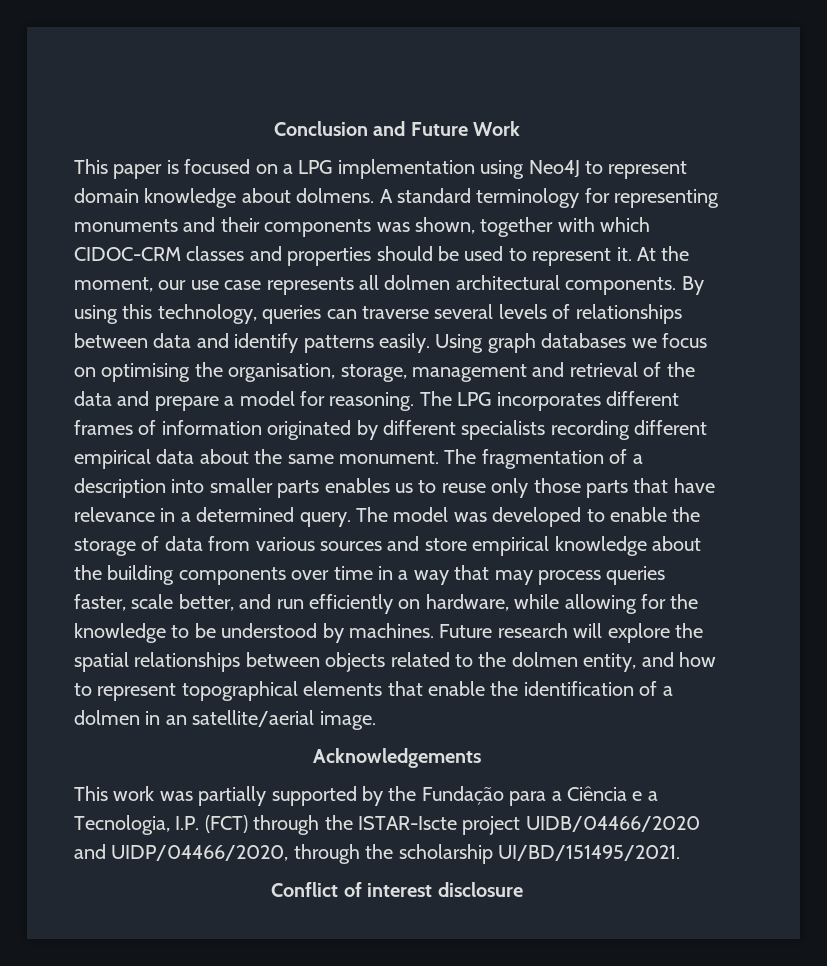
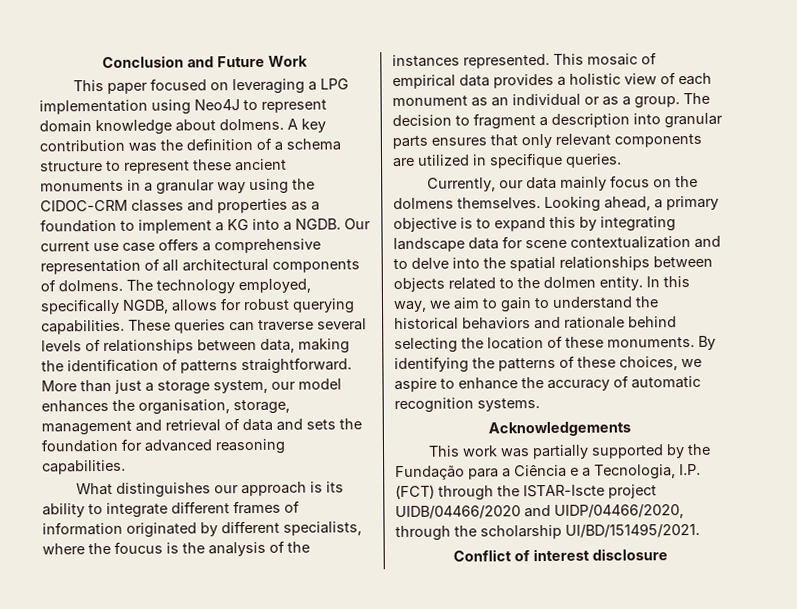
[166,160,179,174] is -> (149, 88) none
(278, 169) none -> [232,78,306,95] leveraging
[397,188,720,208] [74,217,651,237] [74,246,690,266] [74,275,704,295] [74,304,257,324] standard terminology for representing monuments and their components was shown, together with which CIDOC-CRM classes and properties should be used to represent it. At the moment, our use case represents all dolmen architectural components. By using this technology, -> [301,118,326,133] [39,137,341,152] [40,158,287,174] [40,178,315,195] [40,198,320,214] [40,218,371,234] [40,238,321,254] [40,258,360,275] [40,278,311,295] [40,298,355,315] [41,319,171,335] key contribution was the definition of a schema structure to represent these ancient monuments in a granular way using the CIDOC-CRM classes and properties as a foundation to implement a KG into a NGDB. Our current use case offers a comprehensive representation of all architectural components of dolmens. The technology employed, specifically NGDB, allows for robust querying capabilities. These
[153,333,707,353] [74,363,191,382] data and identify patterns easily. Using graph databases we focus on optimising -> [260,338,350,354] [41,357,352,375] [41,378,342,395] [41,399,109,413] data, making the identification of patterns straightforward. More than just a storage system, our model enhances
[666,362,695,377] [74,391,601,411] the data and prepare a model for reasoning. The LPG incorporates -> [242,418,362,432] [41,438,286,455] [42,459,126,475] [76,481,345,498] [42,502,168,518] data and sets the foundation for advanced reasoning capabilities. // What distinguishes our approach is its ability to integrate
[461,420,708,440] [74,449,643,469] [74,478,715,498] [74,507,701,527] [74,536,701,556] [74,565,666,585] [74,594,699,614] [74,623,670,643] specialists recording different empirical data about the same monument. The fragmentation of a description into smaller parts enables us to reuse only those parts that have relevance in a determined query. The model was developed to enable the storage of data from various sources and store empirical knowledge about the building components over time in a way that may process queries faster, scale better, and run efficiently on hardware, while allowing for the knowledge to be understood by machines. Future research will explore -> [283,521,362,536] [42,540,310,557] [392,52,657,69] [392,72,712,90] [392,92,710,109] [392,112,723,130] [392,133,702,150] [393,152,622,169] [427,175,699,192] [393,195,719,213] [393,216,676,233] [393,235,721,253] [393,257,480,270] specialists, where the foucus is the analysis of the instances represented. This mosaic of empirical data provides a holistic view of each monument as an individual or as a group. The decision to fragment a description into granular parts ensures that only relevant components are utilized in specifique queries. // Currently, our data mainly focus on the dolmens themselves. Looking ahead, a primary objective is to expand this by integrating landscape data for scene contextualization and to delve into
[583,652,716,672] [74,681,673,701] [74,710,376,730] entity, and how to represent topographical elements that enable the identification of a dolmen in an satellite/aerial image. -> [599,276,690,291] [393,296,659,313] [394,316,677,331] [394,335,716,354] [394,355,702,374] [394,375,701,393] [394,397,540,414] entity. In this way, we aim to gain to understand the historical behaviors and rationale behind selecting the location of these monuments. By identifying the patterns of these choices, we aspire to enhance the accuracy of automatic recognition systems.

